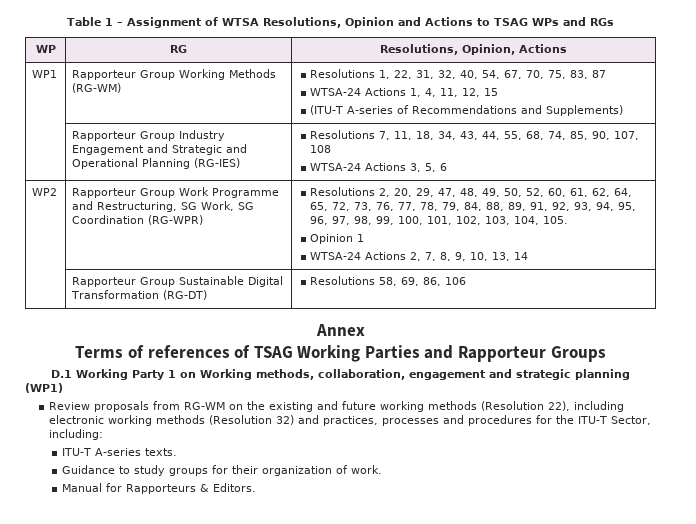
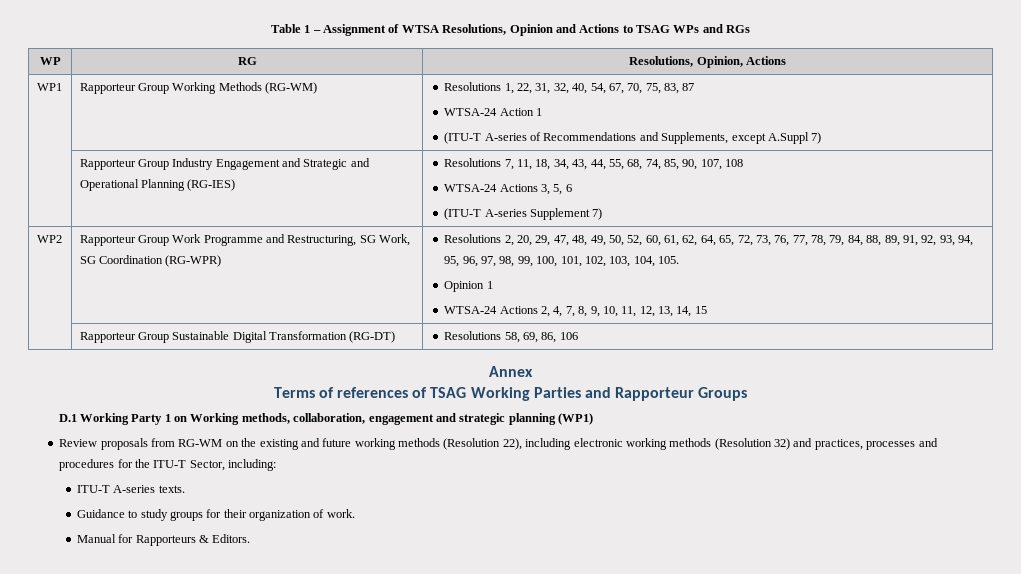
[365,88,499,97] Actions 1, 4, 11, 12, 15 -> [499,108,543,116] Action 1
[546,105,624,116] Supplements) -> [661,132,822,144] Supplements, except A.Suppl 7)
(448, 167) none -> [444,208,603,220] // (ITU-T A-series Supplement 7)
(422, 256) none -> [553,306,563,317] 4,
[492,252,529,261] 13, 14 -> [621,306,707,317] 11, 12, 13, 14, 15

